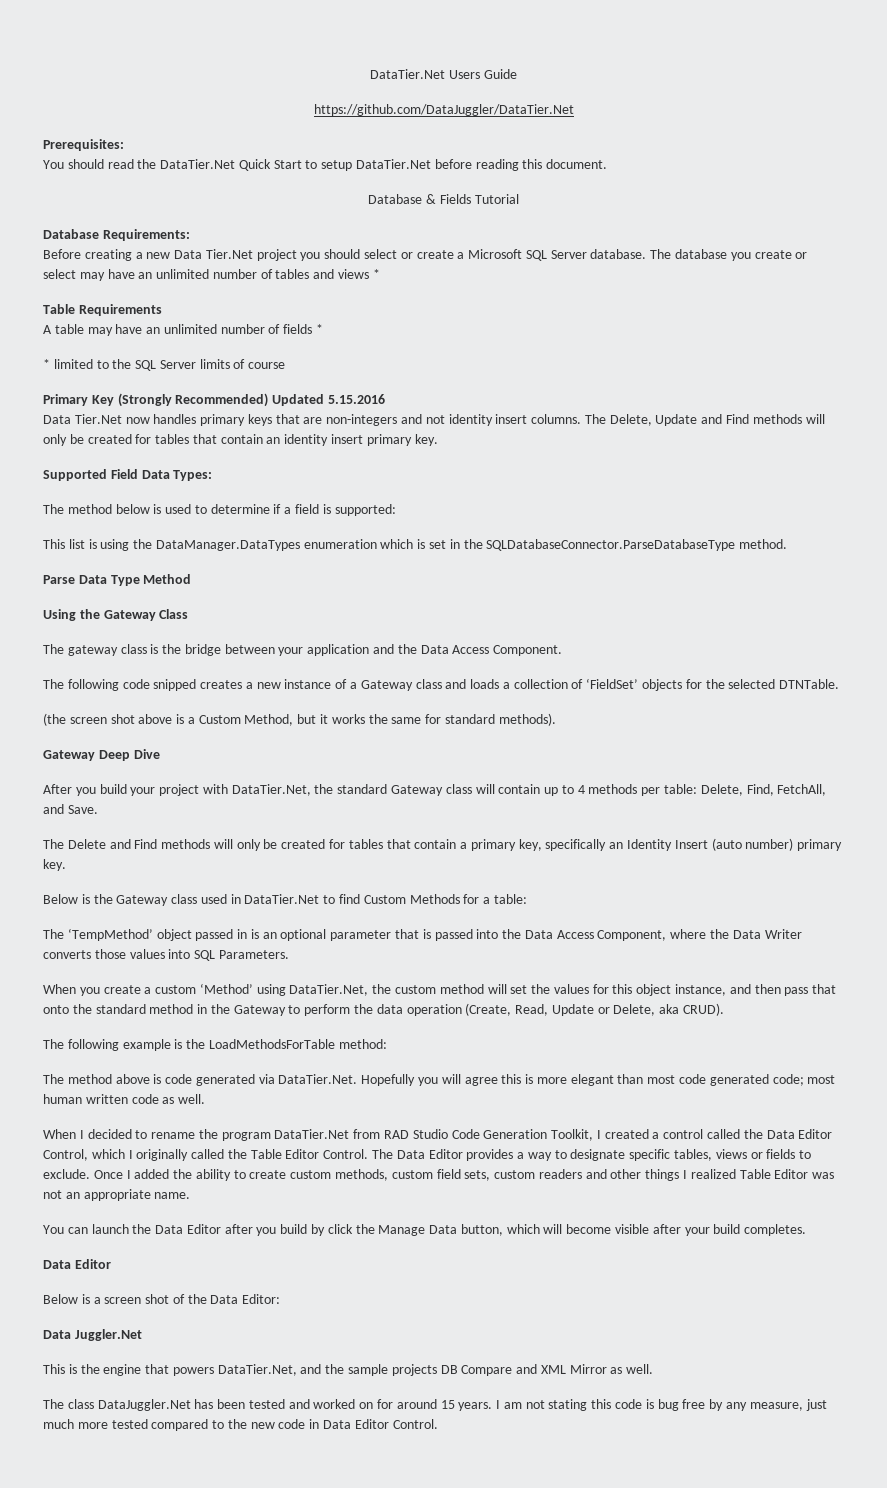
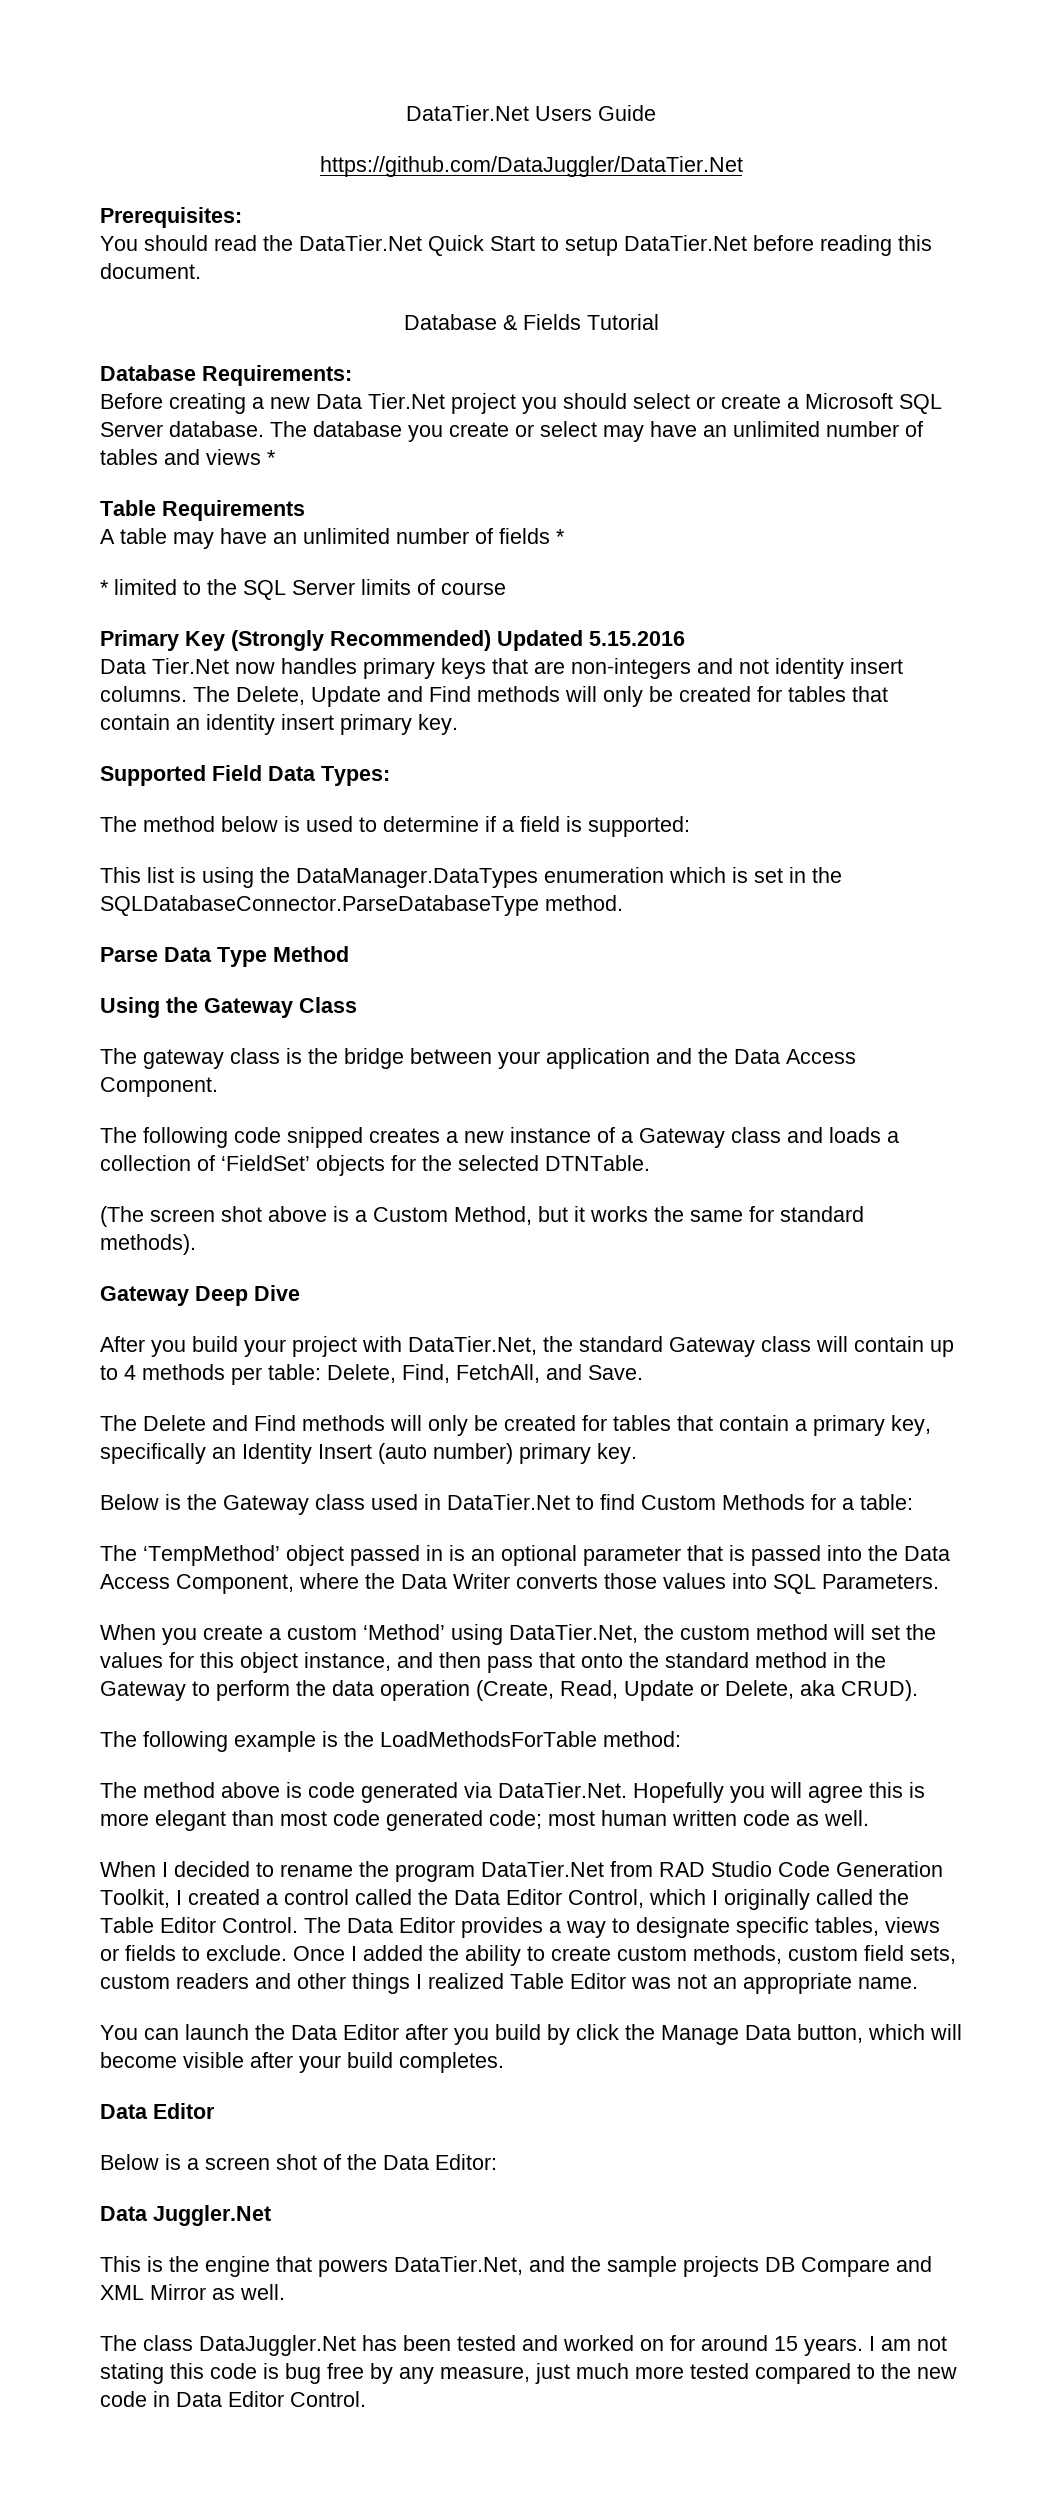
[43,713,66,726] (the -> [100,1206,144,1227] (The

